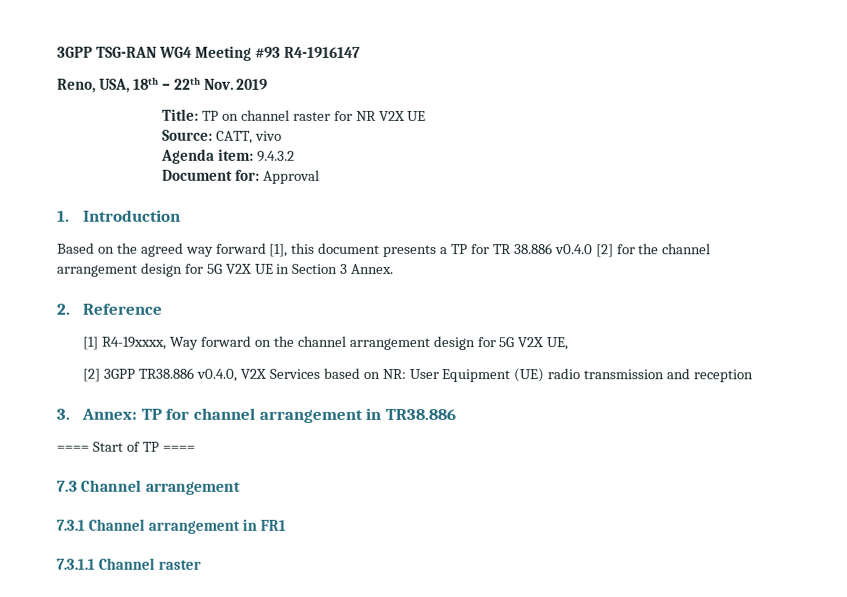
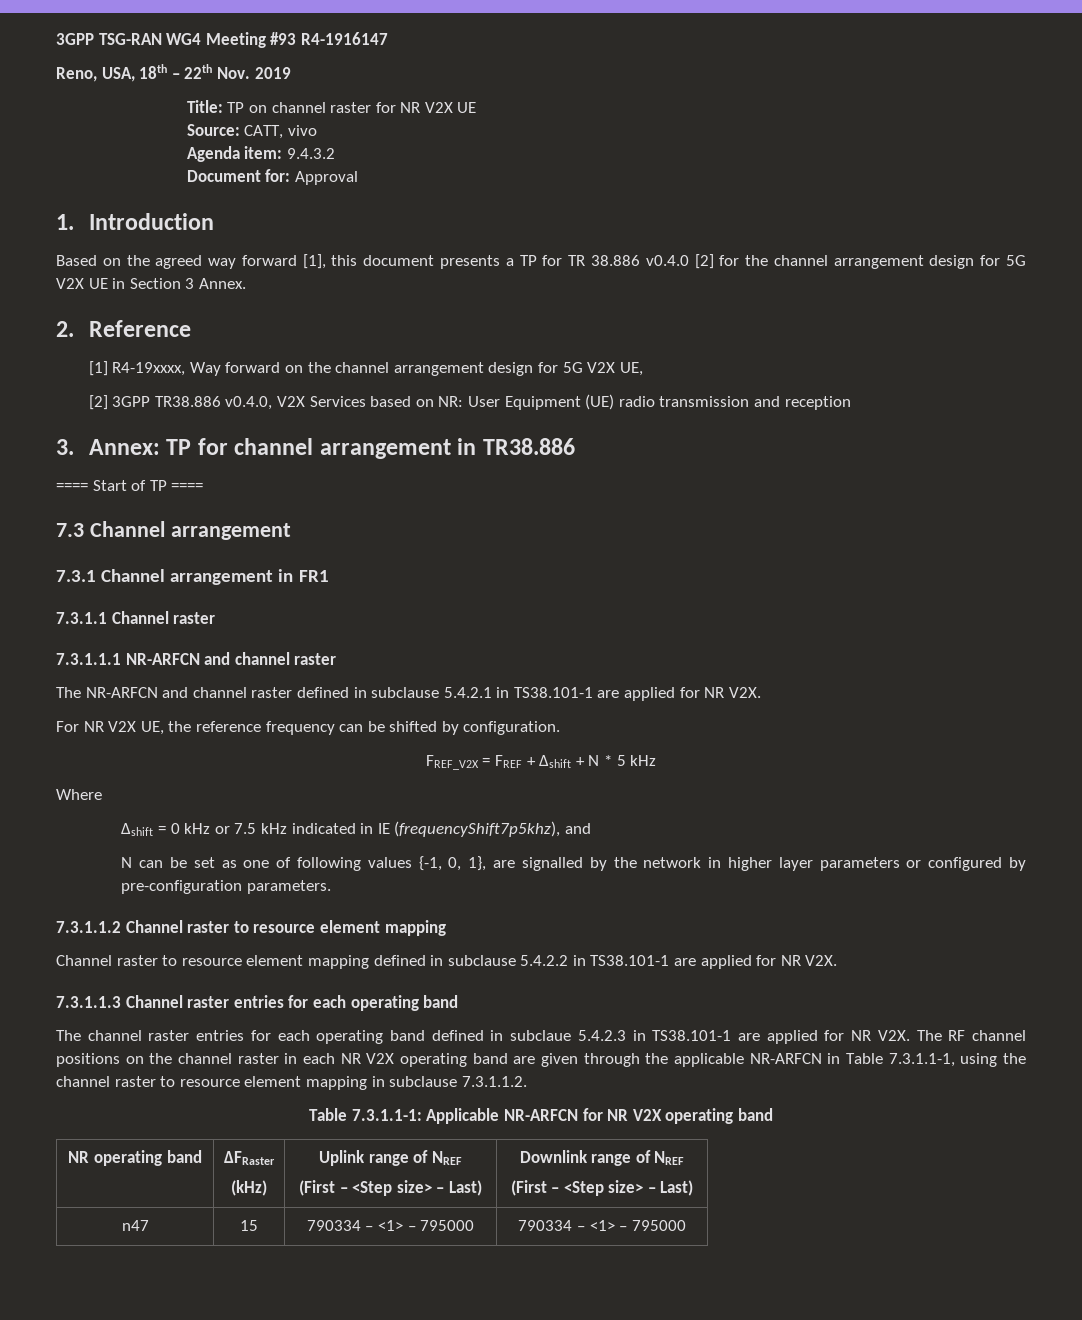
(201, 564) none -> [56,652,337,665] [56,687,761,701] [56,721,561,735] [425,755,657,770] [56,789,102,800] [121,821,591,837] [121,856,1026,871] [121,880,331,894] [56,920,446,936] [56,955,838,969] [56,995,459,1011] [56,1030,1026,1044] [56,1053,1026,1067] [56,1076,527,1090] [309,1108,773,1124] [68,1150,202,1166] [224,1151,275,1165] [231,1180,267,1196] [319,1150,462,1166] [299,1180,482,1196] [519,1150,685,1166] [510,1180,694,1196] [121,1220,149,1231] [240,1220,258,1231] [306,1220,475,1231] [518,1220,686,1231] // 7.3.1.1.1 NR-ARFCN and channel raster // The NR-ARFCN and channel raster defined in subclause 5.4.2.1 in TS38.101-1 are applied for NR V2X. // For NR V2X UE, the reference frequency can be shifted by configuration. // FREF_V2X = FREF + Δshift + N * 5 kHz // Where // Δshift = 0 kHz or 7.5 kHz indicated in IE (frequencyShift7p5khz), and // N can be set as one of following values {-1, 0, 1}, are signalled by the network in higher layer parameters or configured by pre-configuration parameters. // 7.3.1.1.2 Channel raster to resource element mapping // Channel raster to resource element mapping defined in subclause 5.4.2.2 in TS38.101-1 are applied for NR V2X. // 7.3.1.1.3 Channel raster entries for each operating band // The channel raster entries for each operating band defined in subclaue 5.4.2.3 in TS38.101-1 are applied for NR V2X. The RF channel positions on the channel raster in each NR V2X operating band are given through the applicable NR-ARFCN in Table 7.3.1.1-1, using the channel raster to resource element mapping in subclause 7.3.1.1.2. // Table 7.3.1.1-1: Applicable NR-ARFCN for NR V2X operating band // NR operating band | ΔFRaster // (kHz) | Uplink range of NREF // (First – <Step size> – Last) | Downlink range of NREF // (First – <Step size> – Last) // n47 | 15 | 790334 – <1> – 795000 | 790334 – <1> – 795000

